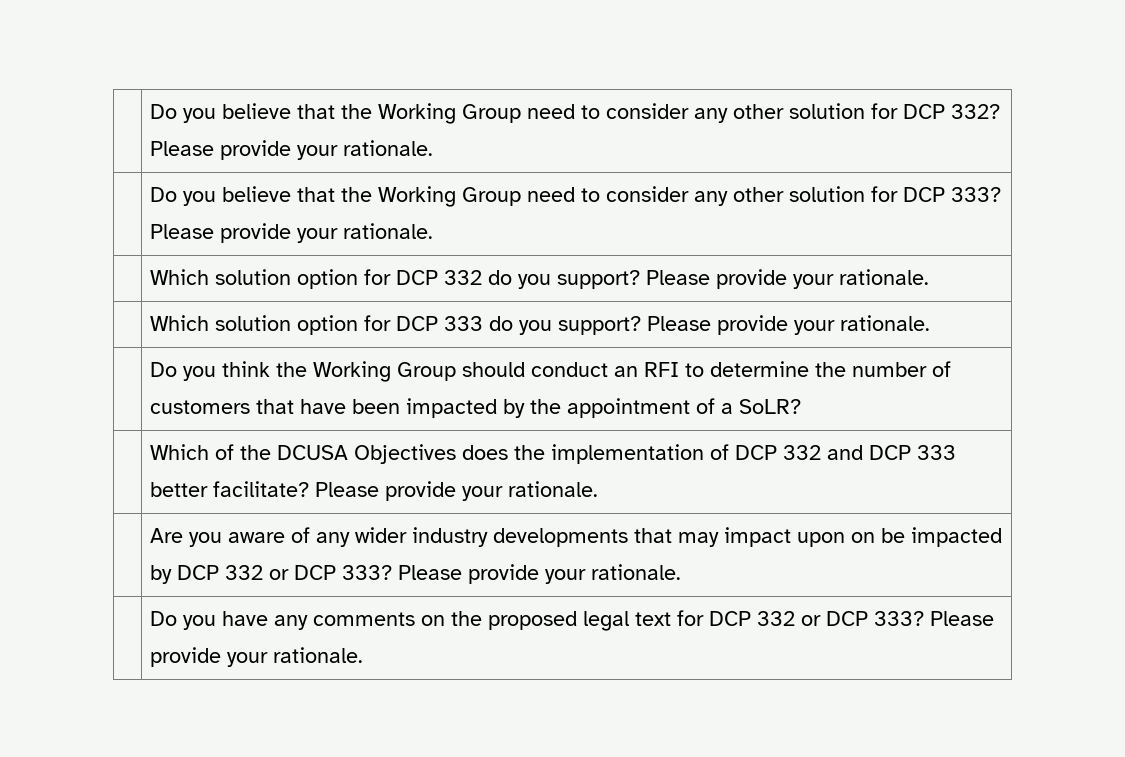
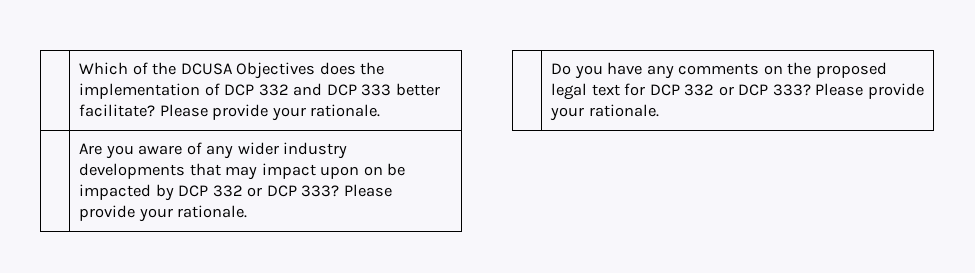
[149,103,1000,124] [149,140,433,160] [149,186,1001,207] [149,223,433,243] [149,269,929,289] [149,315,930,335] [149,361,951,382] [149,398,801,418] | Do you believe that the Working Group need to consider any other solution for DCP 332? Please provide your rationale. // | Do you believe that the Working Group need to consider any other solution for DCP 333? Please provide your rationale. // | Which solution option for DCP 332 do you support? Please provide your rationale. // | Which solution option for DCP 333 do you support? Please provide your rationale. // | Do you think the Working Group should conduct an RFI to determine the number of customers that have been impacted by the appointment of a SoLR? // -> (79, 68) none

